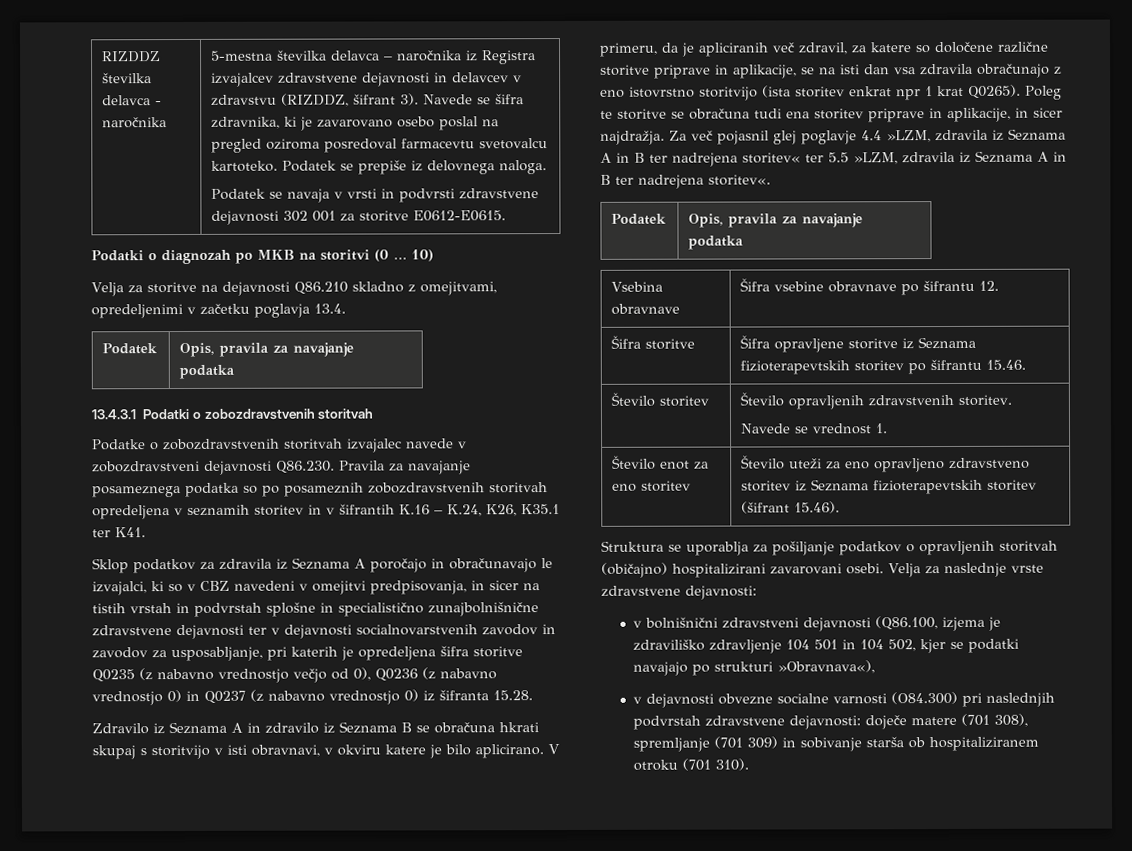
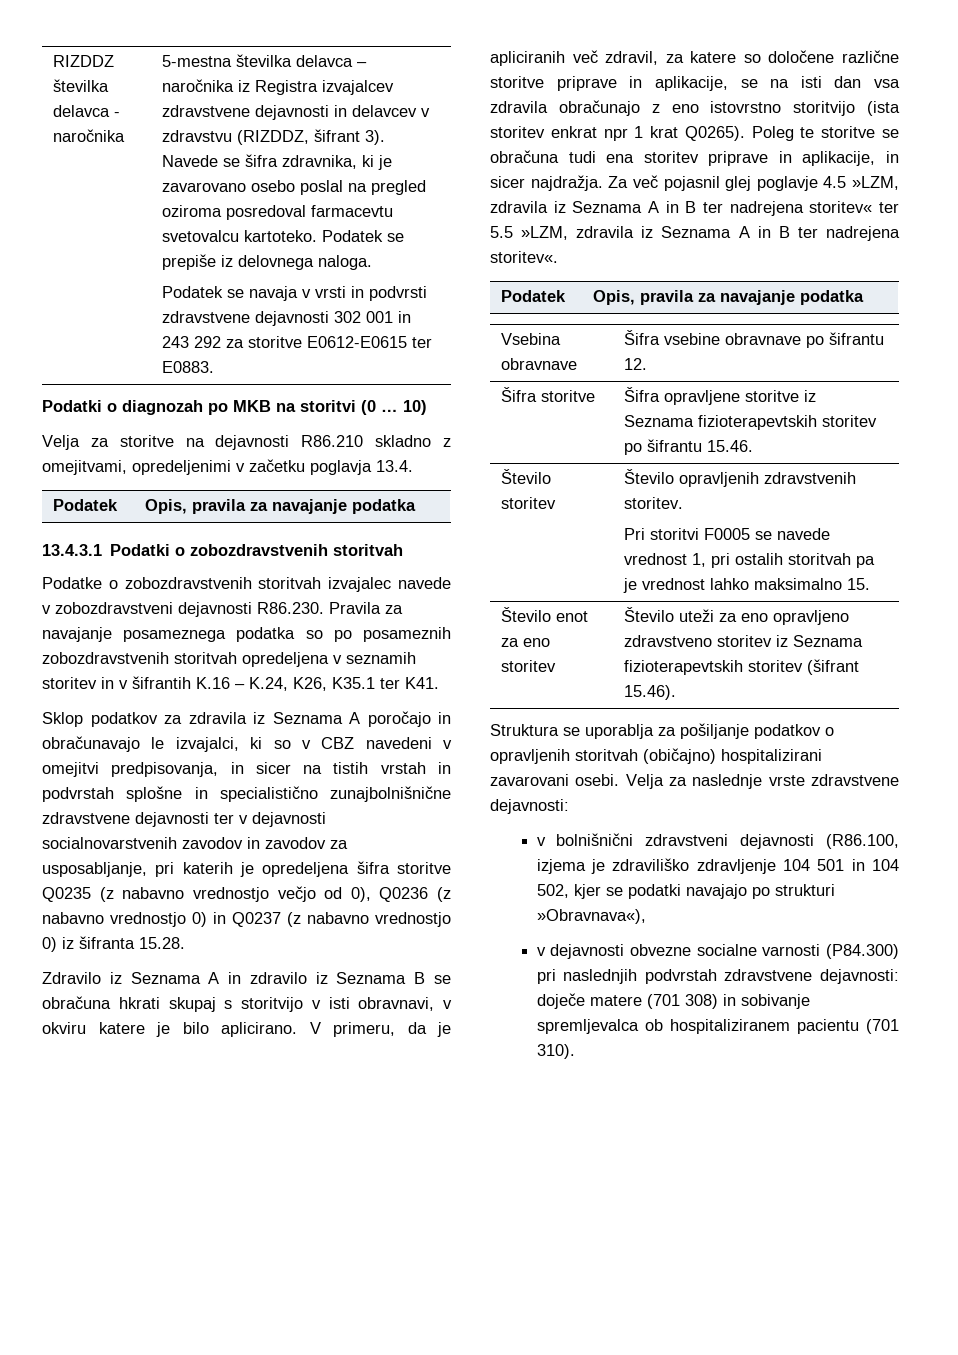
[340,210,507,222] za storitve E0612-E0615. -> [397,311,411,323] [161,336,432,348] [161,361,214,373] in 243 292 za storitve E0612-E0615 ter E0883.
[293,281,348,295] Q86.210 -> [301,435,364,447] R86.210
[276,460,335,474] Q86.230. -> [257,602,324,614] R86.230.
[861,130,882,141] 4.4 -> [823,176,847,188] 4.5
[740,423,889,435] Navede se vrednost 1. -> [623,528,830,540] [623,553,875,568] [622,578,870,593] Pri storitvi F0005 se navede vrednost 1, pri ostalih storitvah pa je vrednost lahko maksimalno 15.
[874,616,938,631] (Q86.100, -> [826,834,899,849] (R86.100,
[890,691,958,705] (O84.300) -> [826,944,899,959] (P84.300)
[993,713,1028,727] [632,736,778,752] 308), spremljanje (701 309) -> [684,994,718,1009] 308)
[865,736,904,748] starša -> [536,1019,639,1034] spremljevalca
[632,759,678,771] otroku -> [796,1019,859,1034] pacientu

